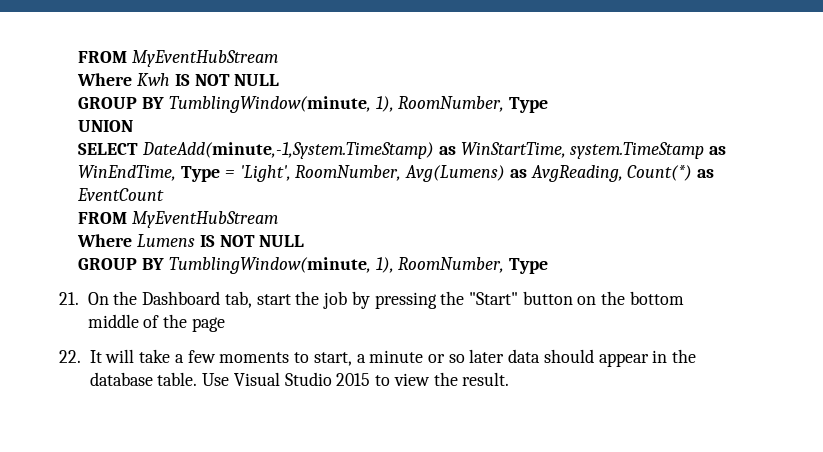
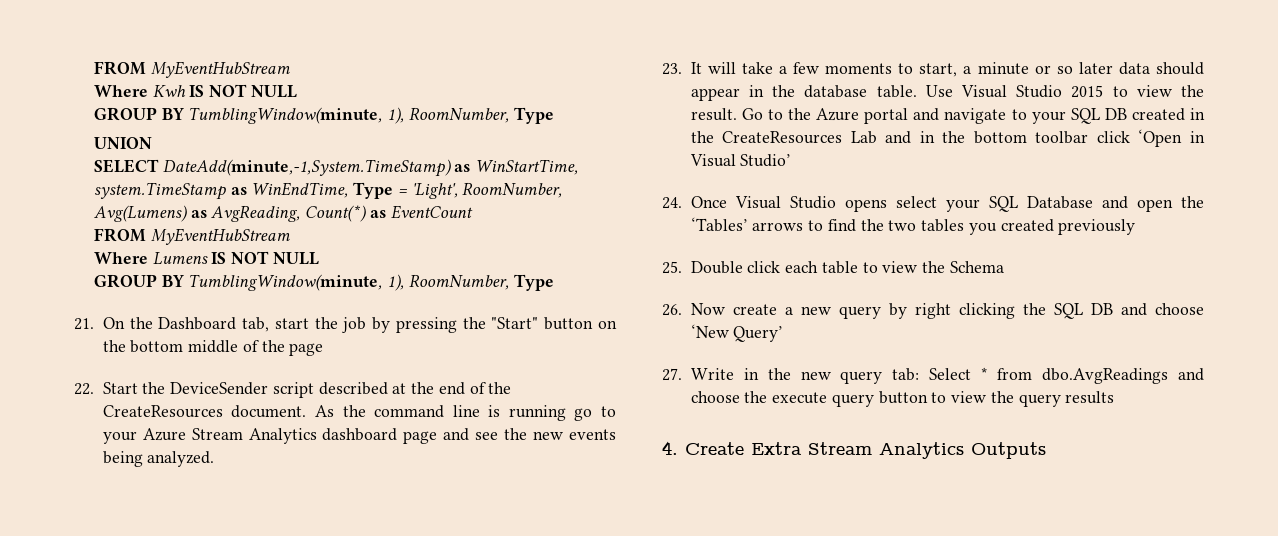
(81, 356) none -> [102,382,512,398] [102,405,616,421] [102,428,617,444] [102,451,215,467] [662,63,682,75] Start the DeviceSender script described at the end of the CreateResources document. As the command line is running go to your Azure Stream Analytics dashboard page and see the new events being analyzed. // 23.
(510, 379) none -> [741,108,1205,124] [690,129,1205,147] [689,154,792,167] [662,196,1204,212] [690,217,1136,235] [662,261,1004,274] [662,303,1204,319] [690,324,784,342] [662,367,1204,384] [690,391,1115,407] [662,441,1046,459] Go to the Azure portal and navigate to your SQL DB created in the CreateResources Lab and in the bottom toolbar click ‘Open in Visual Studio’ // 24. Once Visual Studio opens select your SQL Database and open the ‘Tables’ arrows to find the two tables you created previously // 25. Double click each table to view the Schema // 26. Now create a new query by right clicking the SQL DB and choose ‘New Query’ // 27. Write in the new query tab: Select * from dbo.AvgReadings and choose the execute query button to view the query results // 4. Create Extra Stream Analytics Outputs

